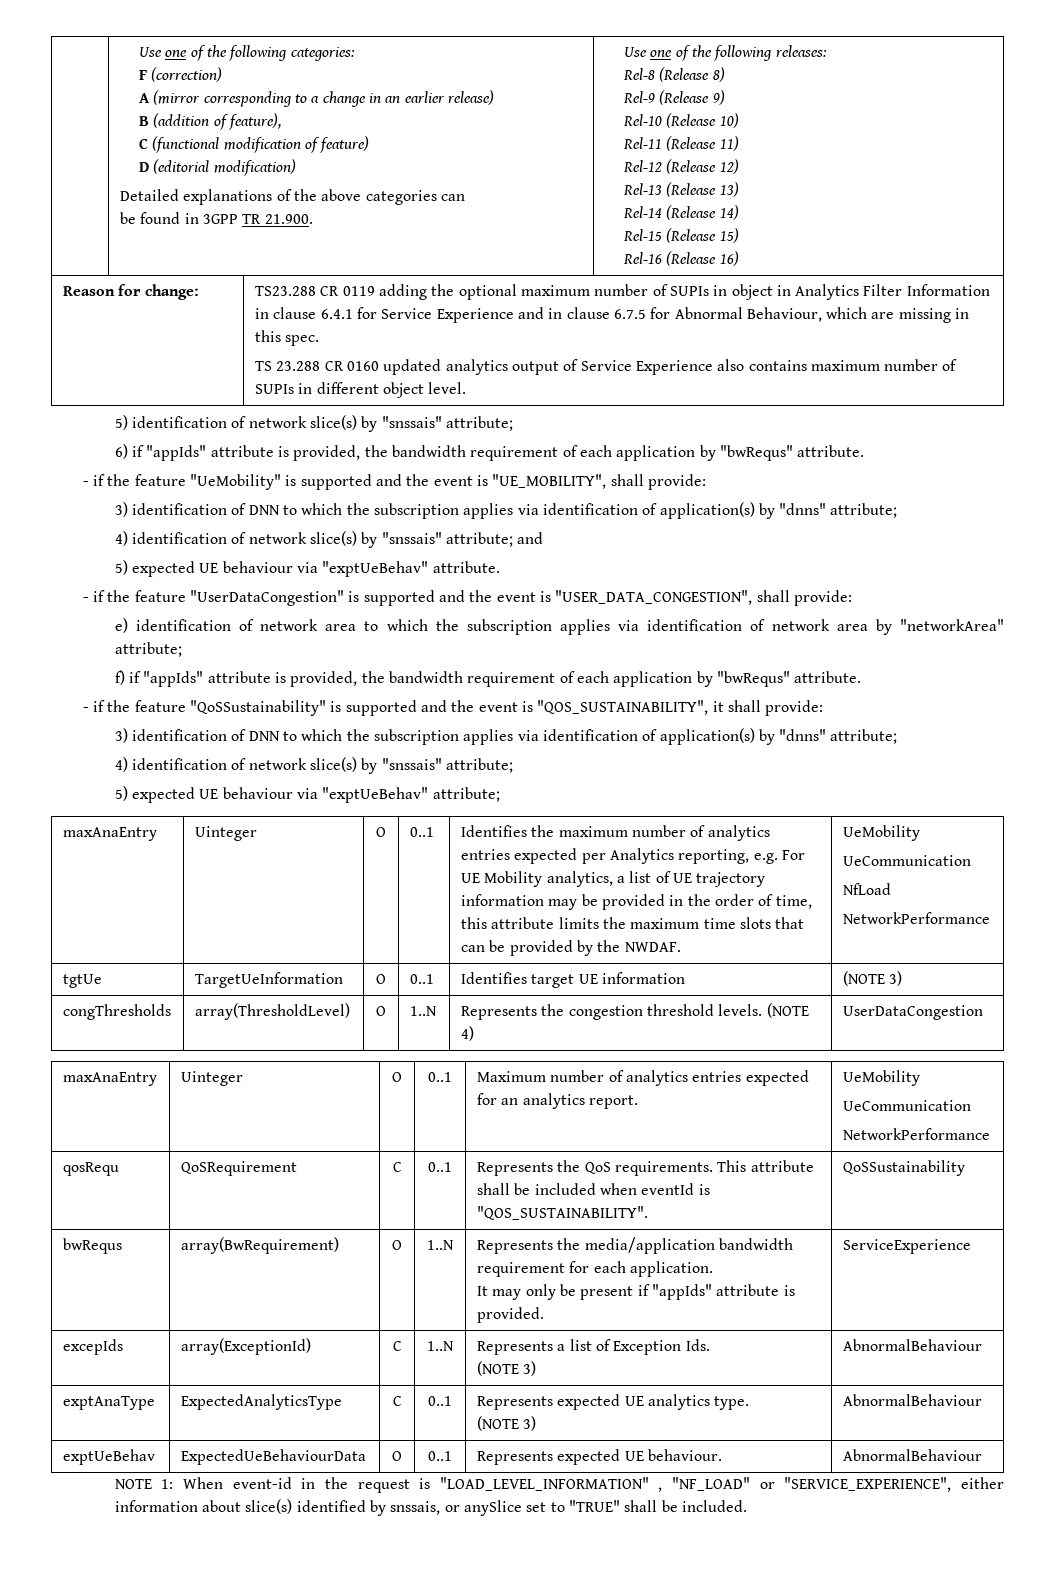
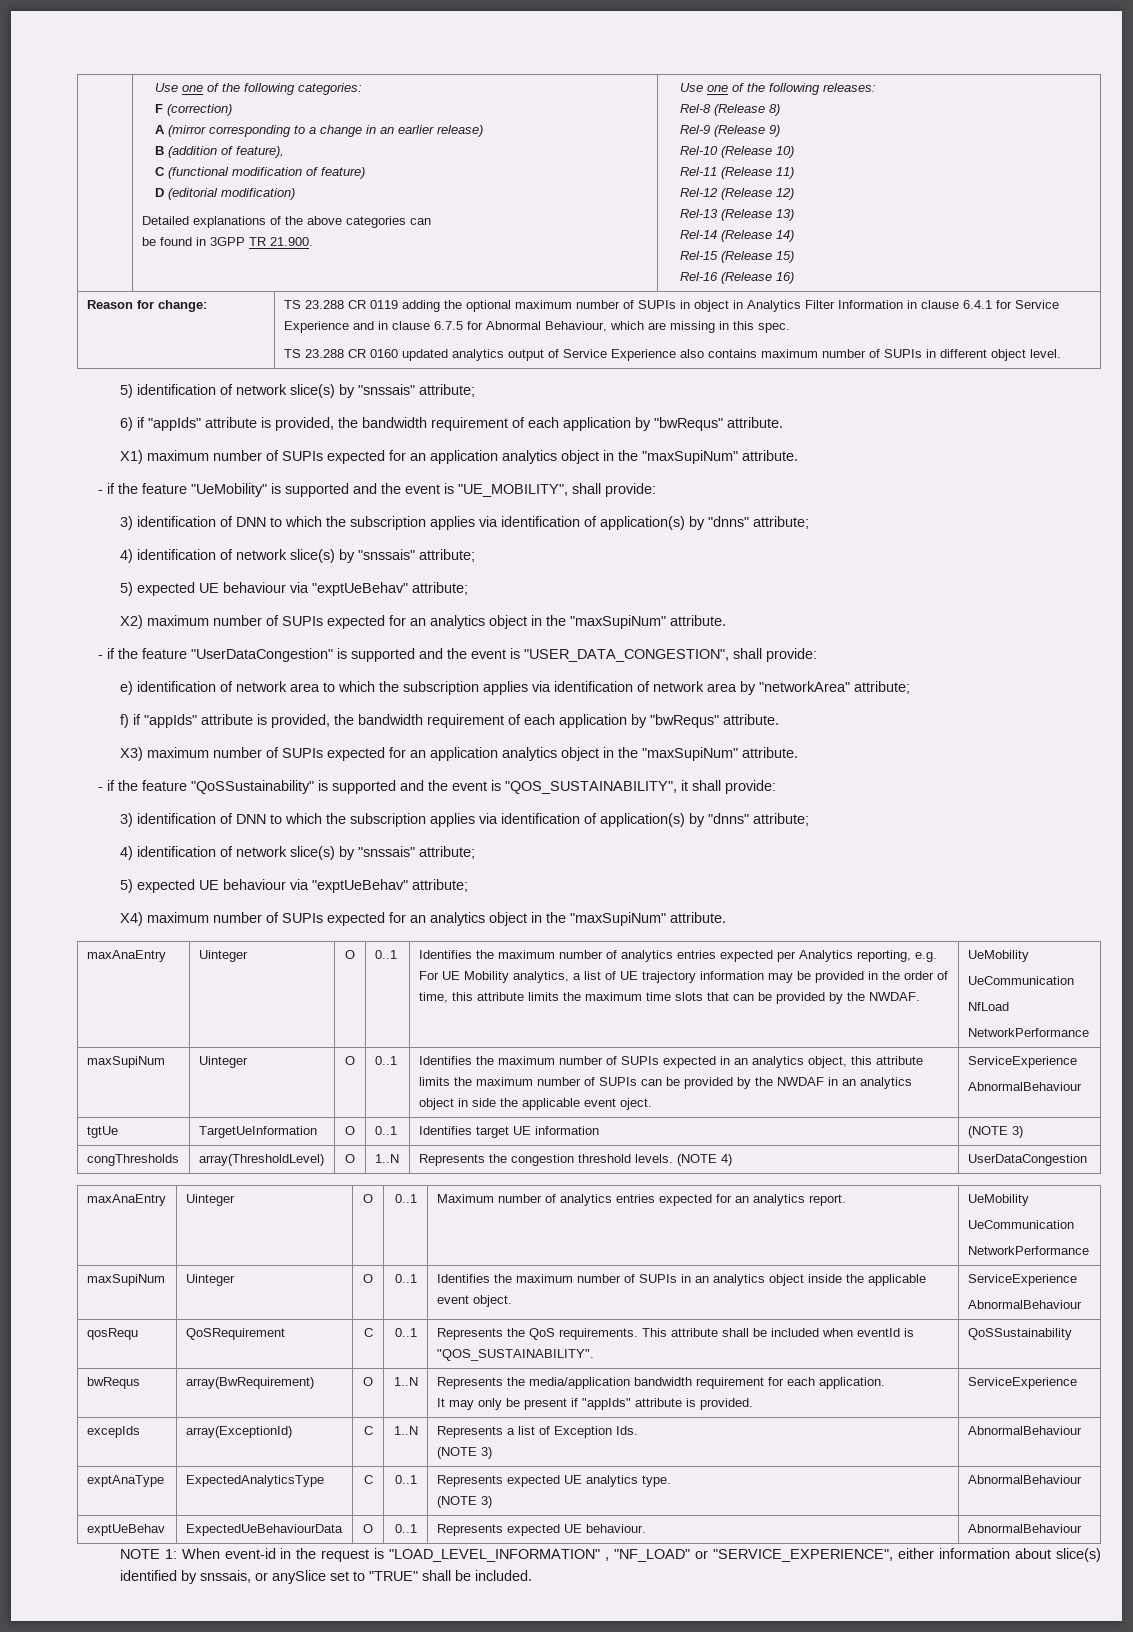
[254,286,316,296] TS23.288 -> [283,300,344,309] TS 23.288
(865, 451) none -> [119,450,798,464] // X1) maximum number of SUPIs expected for an application analytics object in the "maxSupiNum" attribute.
[517,532,544,544] [114,560,429,577] and // 5) expected UE behaviour via "exptUeBehav" -> [119,582,468,596] [119,615,666,629] // 5) expected UE behaviour via "exptUeBehav" attribute; // X2) maximum number of SUPIs expected for an analytics object in the "maxSupiNum"
(862, 677) none -> [119,747,798,761] // X3) maximum number of SUPIs expected for an application analytics object in the "maxSupiNum" attribute.
(500, 794) none -> [119,912,726,926] // X4) maximum number of SUPIs expected for an analytics object in the "maxSupiNum" attribute.
(990, 918) none -> [86,1056,165,1068] [198,1056,248,1068] [345,1056,355,1065] [374,1056,397,1065] [418,1056,923,1068] [418,1077,912,1089] [418,1098,652,1110] [967,1056,1077,1068] [967,1082,1082,1091] // maxSupiNum | Uinteger | O | 0..1 | Identifies the maximum number of SUPIs expected in an analytics object, this attribute limits the maximum number of SUPIs can be provided by the NWDAF in an analytics object in side the applicable event oject. | ServiceExperience // AbnormalBehaviour
(990, 1134) none -> [86,1274,165,1286] [185,1274,235,1286] [363,1274,373,1283] [394,1274,417,1283] [436,1274,926,1286] [436,1295,512,1307] [967,1274,1077,1286] [967,1300,1082,1309] // maxSupiNum | Uinteger | O | 0..1 | Identifies the maximum number of SUPIs in an analytics object inside the applicable event object. | ServiceExperience // AbnormalBehaviour

